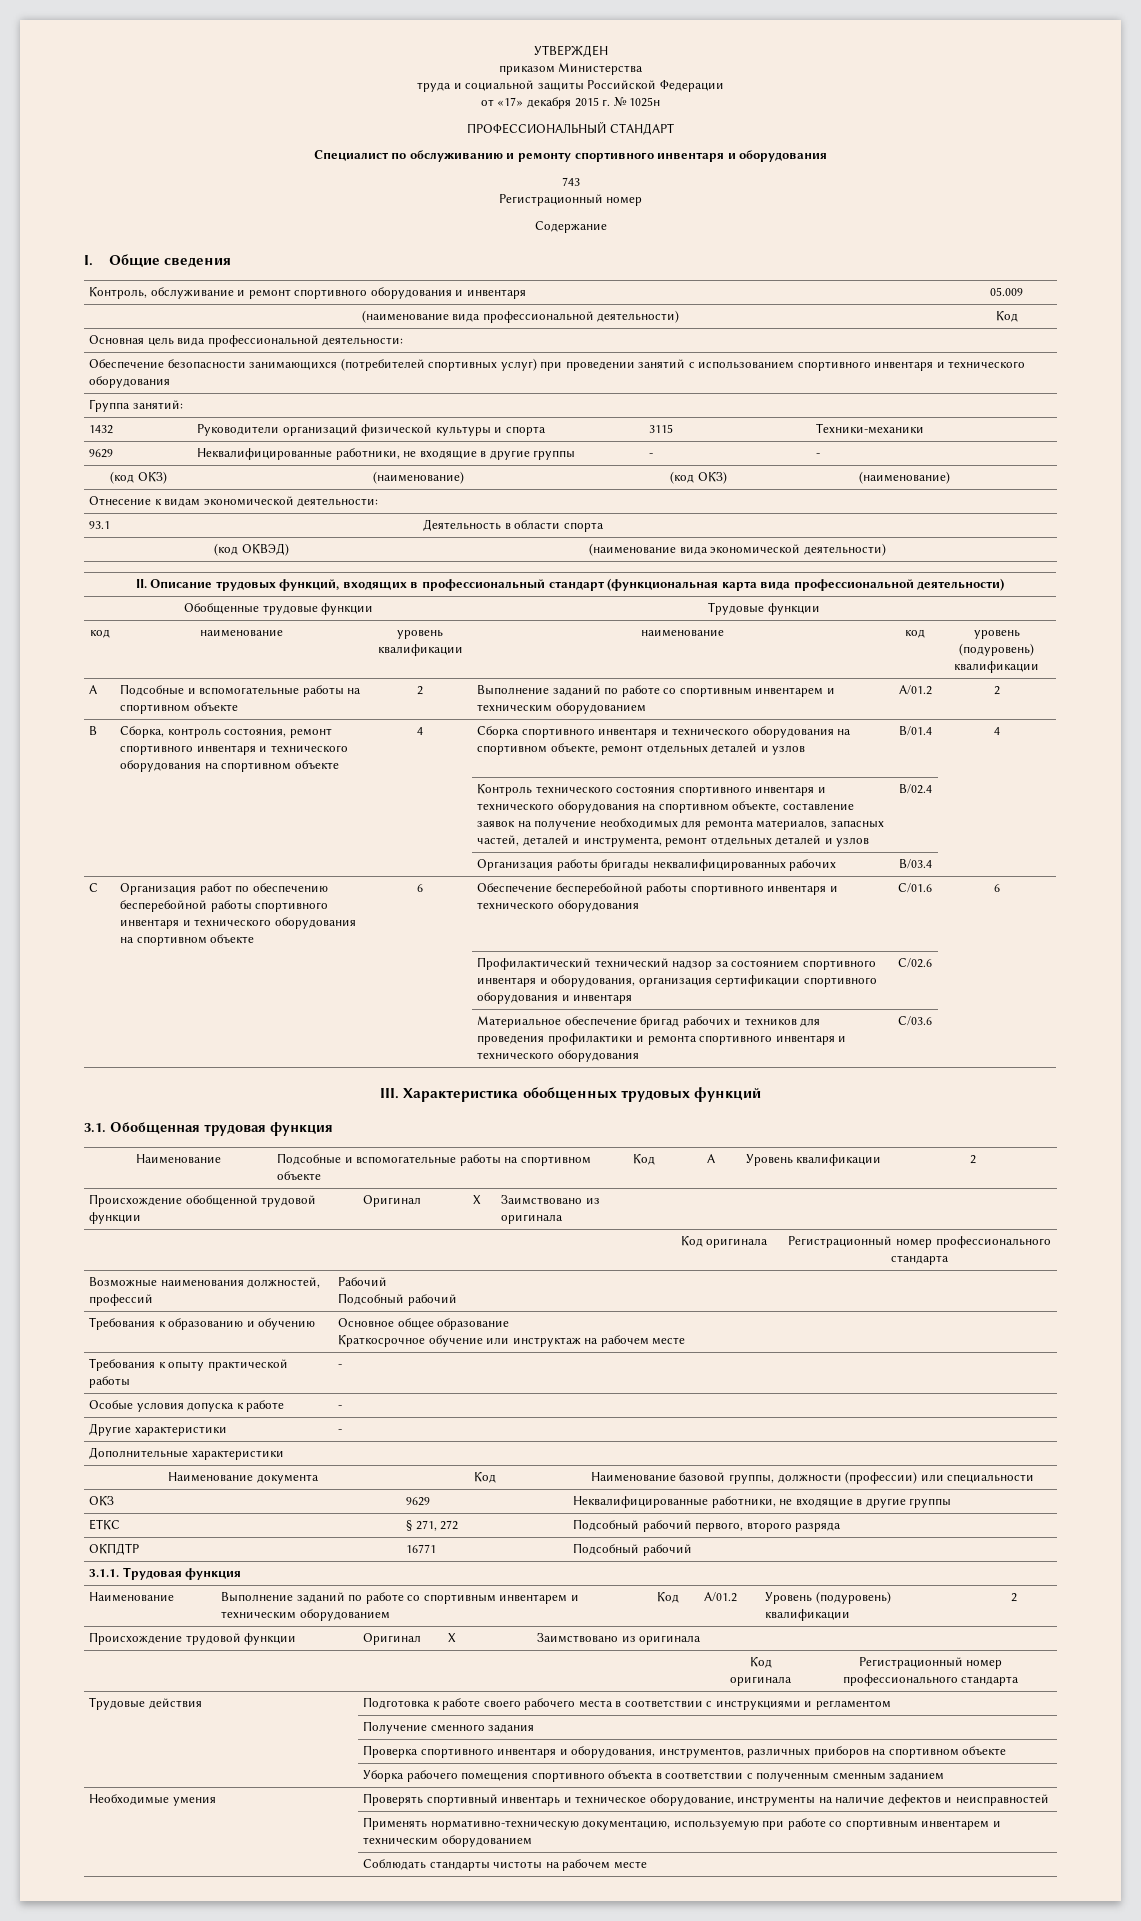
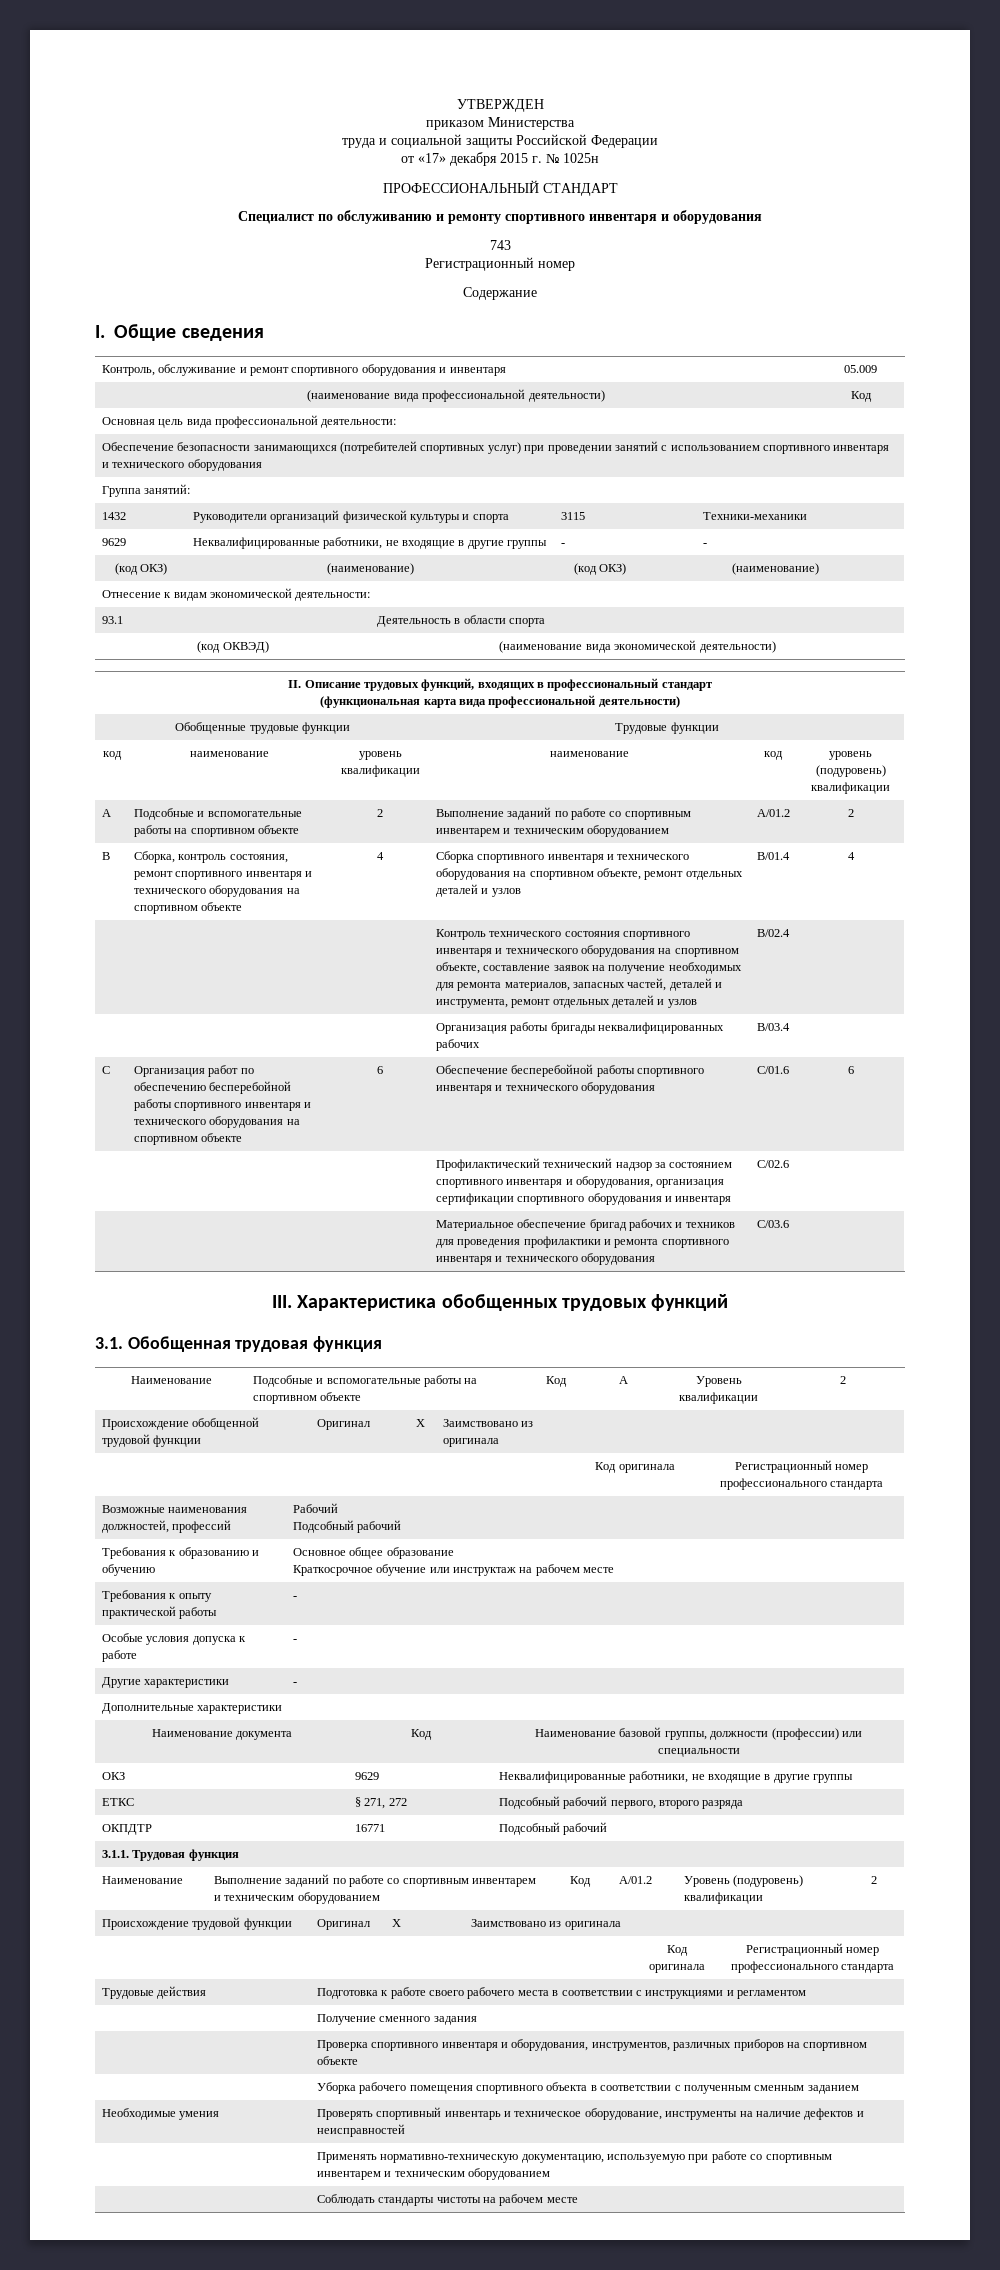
(605, 586) none -> (712, 686) //

